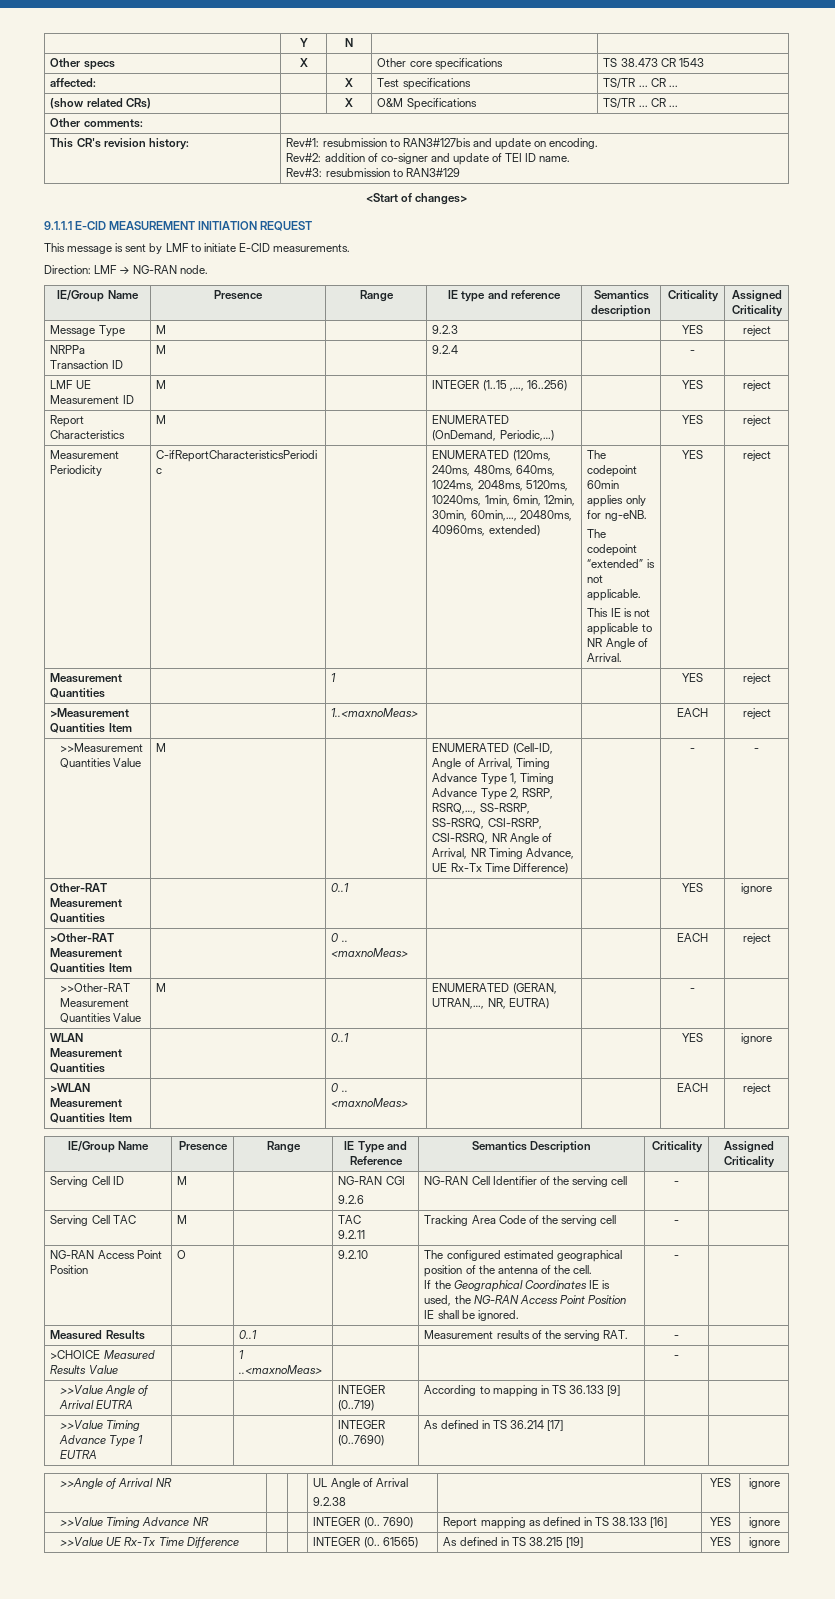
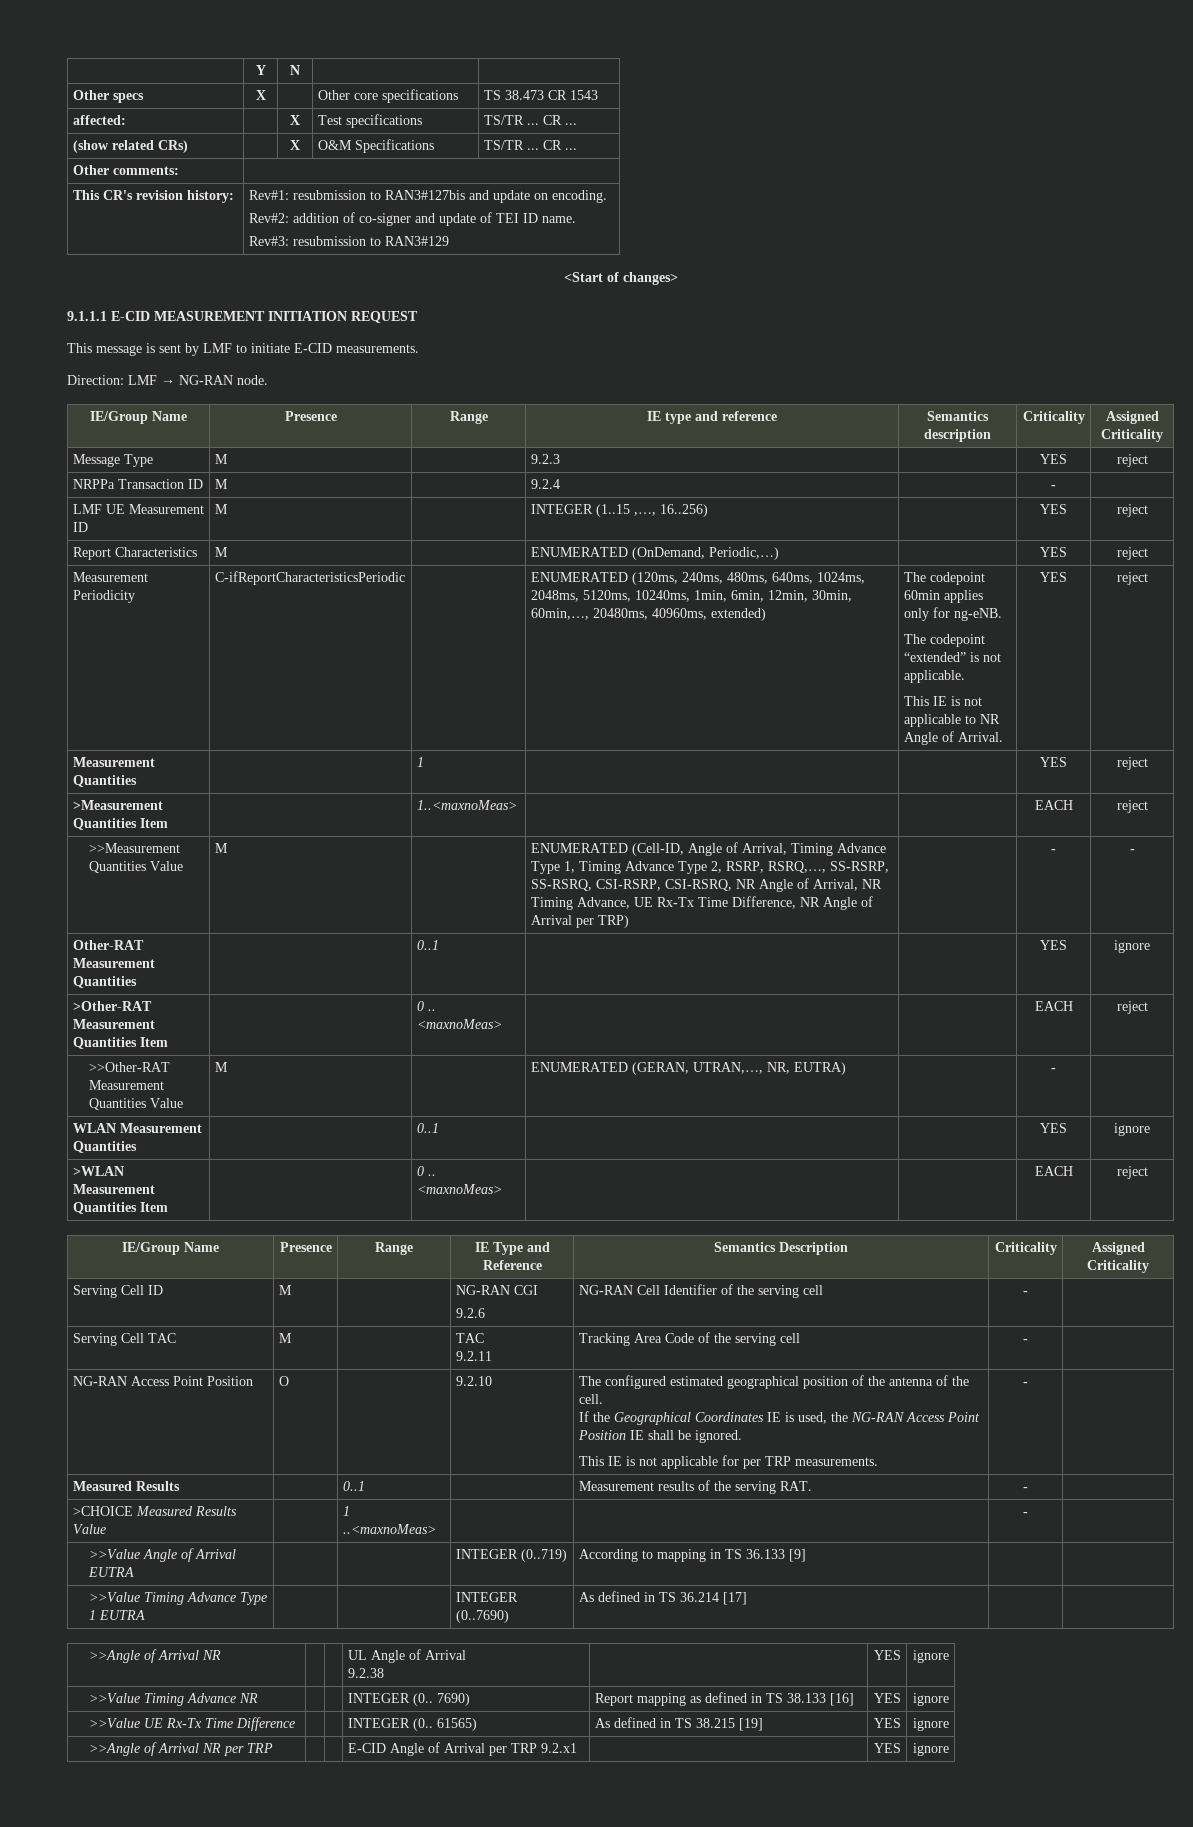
[512,863,568,874] Difference) -> [731,896,873,910] [530,915,629,928] Difference, NR Angle of Arrival per TRP)
(519, 1315) none -> [578,1455,878,1469] // This IE is not applicable for per TRP measurements.
(780, 1542) none -> [89,1742,274,1756] [347,1742,577,1756] [873,1743,901,1753] [912,1743,949,1756] // >>Angle of Arrival NR per TRP | | | E-CID Angle of Arrival per TRP 9.2.x1 | | YES | ignore

